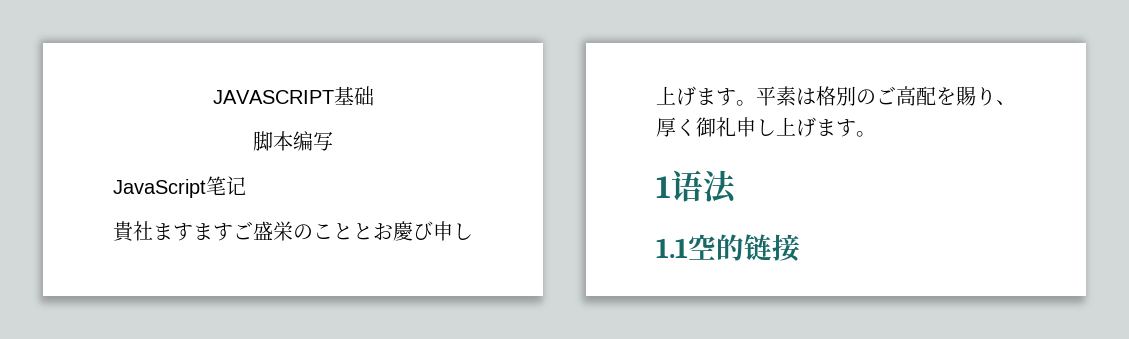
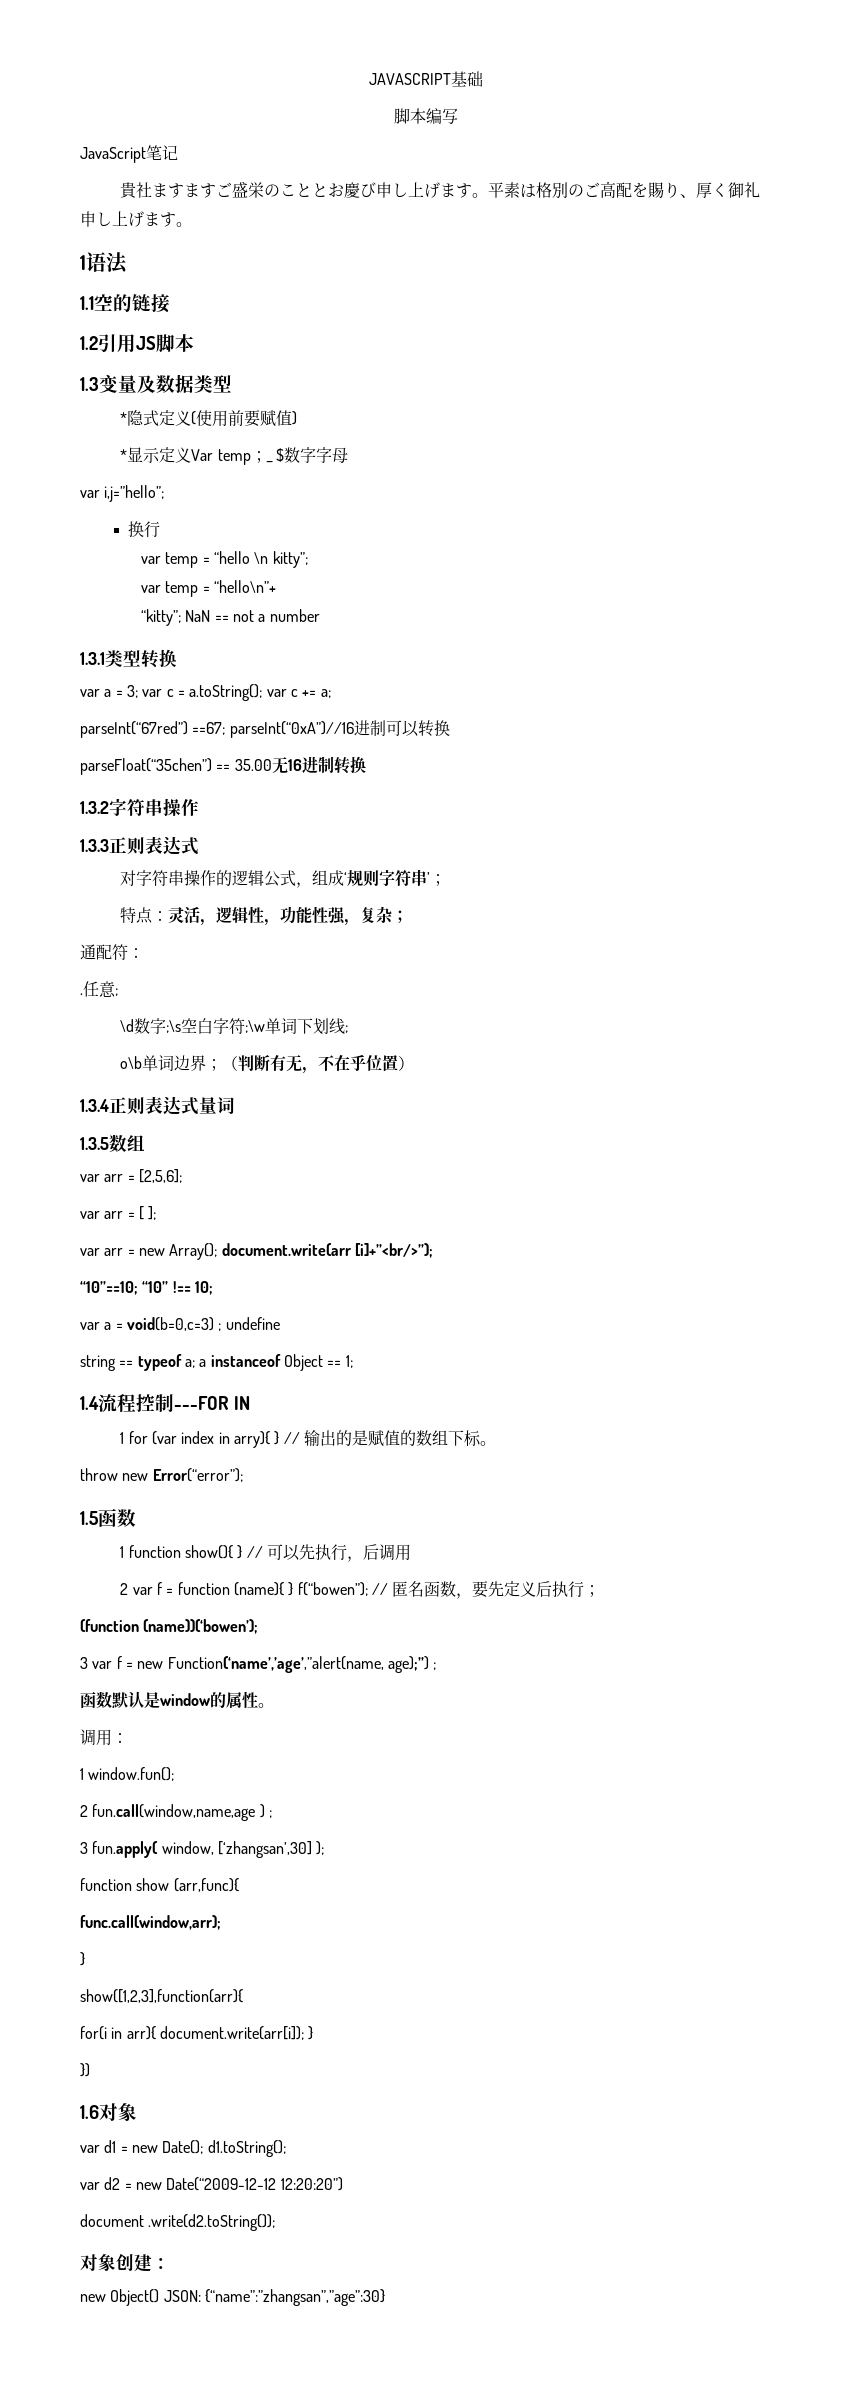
(800, 248) none -> [80,334,194,353] [80,374,232,393] [120,410,298,427] [120,447,348,465] [80,485,165,502] [128,521,161,538] [141,551,308,568] [141,580,277,597] [141,609,320,626] [80,649,177,668] [80,684,331,701] [80,720,450,738] [80,756,366,775] [80,798,199,816] [80,836,199,855] [120,869,447,888] [120,906,409,926] [80,944,144,960] [80,981,118,998] [120,1018,349,1035] [120,1054,415,1074] [80,1096,235,1115] [80,1134,145,1153] [80,1169,182,1183] [80,1206,157,1220] [80,1243,433,1260] [80,1281,213,1295] [80,1317,280,1331] [80,1354,353,1371] [80,1394,250,1413] [120,1430,496,1448] [80,1468,243,1482] [80,1508,136,1527] [120,1544,411,1562] [120,1581,601,1599] [80,1619,259,1634] [80,1656,437,1673] [80,1691,274,1709] [80,1729,128,1746] [80,1767,175,1781] [80,1804,272,1821] [80,1841,325,1858] [80,1878,239,1892] [80,1915,221,1930] [80,1952,85,1966] [80,1989,243,2003] [80,2026,314,2040] [80,2063,90,2077] [80,2103,137,2121] [80,2140,286,2157] [80,2177,343,2191] [80,2214,276,2231] [80,2254,170,2272] [80,2289,385,2306] // 1.2引用JS脚本 // 1.3变量及数据类型 // *隐式定义(使用前要赋值) // *显示定义Var temp；_ $数字字母 // var i,j=”hello”; // 换行 // var temp = “hello \n kitty”; // var temp = “hello\n”+ // “kitty”; NaN == not a number // 1.3.1类型转换 // var a = 3; var c = a.toString(); var c += a; // parseInt(“67red”) ==67; parseInt(“0xA”)//16进制可以转换 // parseFloat(“35chen”) == 35.00无16进制转换 // 1.3.2字符串操作 // 1.3.3正则表达式 // 对字符串操作的逻辑公式，组成‘规则字符串’； // 特点：灵活，逻辑性，功能性强，复杂； // 通配符： // .任意; // \d数字;\s空白字符;\w单词下划线; // o\b单词边界；（判断有无，不在乎位置） // 1.3.4正则表达式量词 // 1.3.5数组 // var arr = [2,5,6]; // var arr = [ ]; // var arr = new Array(); document.write(arr [i]+”<br/>”); // “10”==10; “10” !== 10; // var a = void(b=0,c=3) ; undefine // string == typeof a; a instanceof Object == 1; // 1.4流程控制---FOR IN // 1 for (var index in arry){ } // 输出的是赋值的数组下标。 // throw new Error(“error”); // 1.5函数 // 1 function show(){ } // 可以先执行，后调用 // 2 var f = function (name){ } f(“bowen”); // 匿名函数，要先定义后执行； // (function (name))(‘bowen’); // 3 var f = new Function(‘name’,’age’,”alert(name, age);”) ; // 函数默认是window的属性。 // 调用： // 1 window.fun(); // 2 fun.call(window,name,age ) ; // 3 fun.apply( window, [‘zhangsan’,30] ); // function show (arr,func){ // func.call(window,arr); // } // show([1,2,3],function(arr){ // for(i in arr){ document.write(arr[i]); } // }) // 1.6对象 // var d1 = new Date(); d1.toString(); // var d2 = new Date(“2009-12-12 12:20:20”) // document .write(d2.toString()); // 对象创建： // new Object() JSON: {“name”:”zhangsan”,”age”:30}

